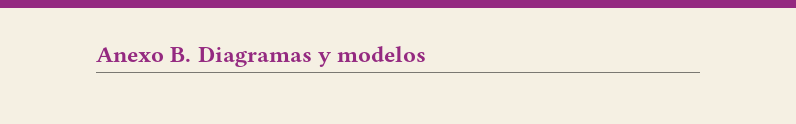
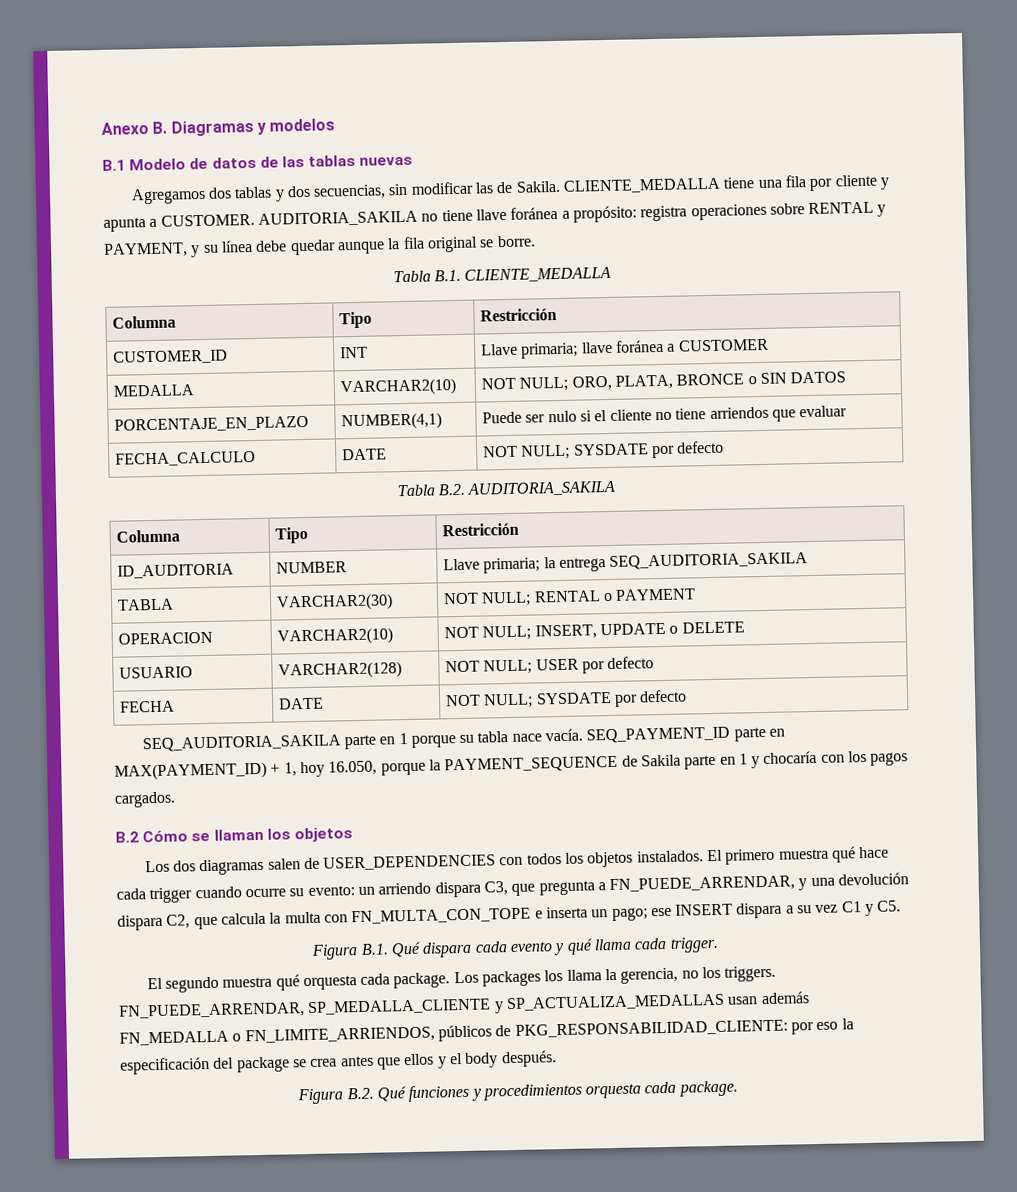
(427, 54) none -> [102,154,414,171] [130,174,890,205] [103,201,887,232] [103,235,536,258] [392,266,612,283] [112,315,177,329] [339,311,373,329] [480,307,558,322] [113,349,229,365] [340,346,369,359] [481,338,769,359] [113,384,195,397] [340,377,458,397] [481,371,847,392] [114,415,310,433] [341,412,443,431] [482,405,848,424] [115,450,257,467] [342,448,388,461] [483,440,725,460] [396,480,617,497] [116,529,181,543] [275,526,309,544] [442,522,520,537] [117,563,235,579] [276,561,348,574] [443,552,809,574] [117,598,175,611] [276,593,394,612] [443,588,697,607] [118,631,214,645] [277,627,394,646] [444,621,745,641] [119,666,194,679] [278,661,403,680] [445,656,655,675] [120,700,176,713] [278,697,325,710] [445,689,688,709] [141,726,786,753] [114,750,909,781] [114,791,176,808] [115,827,353,843] [144,846,890,876] [116,872,910,904] [117,900,902,931] [311,936,719,960] [146,965,777,993] [119,991,810,1020] [119,1018,854,1046] [120,1050,557,1075] [297,1080,738,1105] // B.1 Modelo de datos de las tablas nuevas // Agregamos dos tablas y dos secuencias, sin modificar las de Sakila. CLIENTE_MEDALLA tiene una fila por cliente y apunta a CUSTOMER. AUDITORIA_SAKILA no tiene llave foránea a propósito: registra operaciones sobre RENTAL y PAYMENT, y su línea debe quedar aunque la fila original se borre. // Tabla B.1. CLIENTE_MEDALLA // Columna | Tipo | Restricción // CUSTOMER_ID | INT | Llave primaria; llave foránea a CUSTOMER // MEDALLA | VARCHAR2(10) | NOT NULL; ORO, PLATA, BRONCE o SIN DATOS // PORCENTAJE_EN_PLAZO | NUMBER(4,1) | Puede ser nulo si el cliente no tiene arriendos que evaluar // FECHA_CALCULO | DATE | NOT NULL; SYSDATE por defecto // Tabla B.2. AUDITORIA_SAKILA // Columna | Tipo | Restricción // ID_AUDITORIA | NUMBER | Llave primaria; la entrega SEQ_AUDITORIA_SAKILA // TABLA | VARCHAR2(30) | NOT NULL; RENTAL o PAYMENT // OPERACION | VARCHAR2(10) | NOT NULL; INSERT, UPDATE o DELETE // USUARIO | VARCHAR2(128) | NOT NULL; USER por defecto // FECHA | DATE | NOT NULL; SYSDATE por defecto // SEQ_AUDITORIA_SAKILA parte en 1 porque su tabla nace vacía. SEQ_PAYMENT_ID parte en MAX(PAYMENT_ID) + 1, hoy 16.050, porque la PAYMENT_SEQUENCE de Sakila parte en 1 y chocaría con los pagos cargados. // B.2 Cómo se llaman los objetos // Los dos diagramas salen de USER_DEPENDENCIES con todos los objetos instalados. El primero muestra qué hace cada trigger cuando ocurre su evento: un arriendo dispara C3, que pregunta a FN_PUEDE_ARRENDAR, y una devolución dispara C2, que calcula la multa con FN_MULTA_CON_TOPE e inserta un pago; ese INSERT dispara a su vez C1 y C5. // Figura B.1. Qué dispara cada evento y qué llama cada trigger. // El segundo muestra qué orquesta cada package. Los packages los llama la gerencia, no los triggers. FN_PUEDE_ARRENDAR, SP_MEDALLA_CLIENTE y SP_ACTUALIZA_MEDALLAS usan además FN_MEDALLA o FN_LIMITE_ARRIENDOS, públicos de PKG_RESPONSABILIDAD_CLIENTE: por eso la especificación del package se crea antes que ellos y el body después. // Figura B.2. Qué funciones y procedimientos orquesta cada package.

